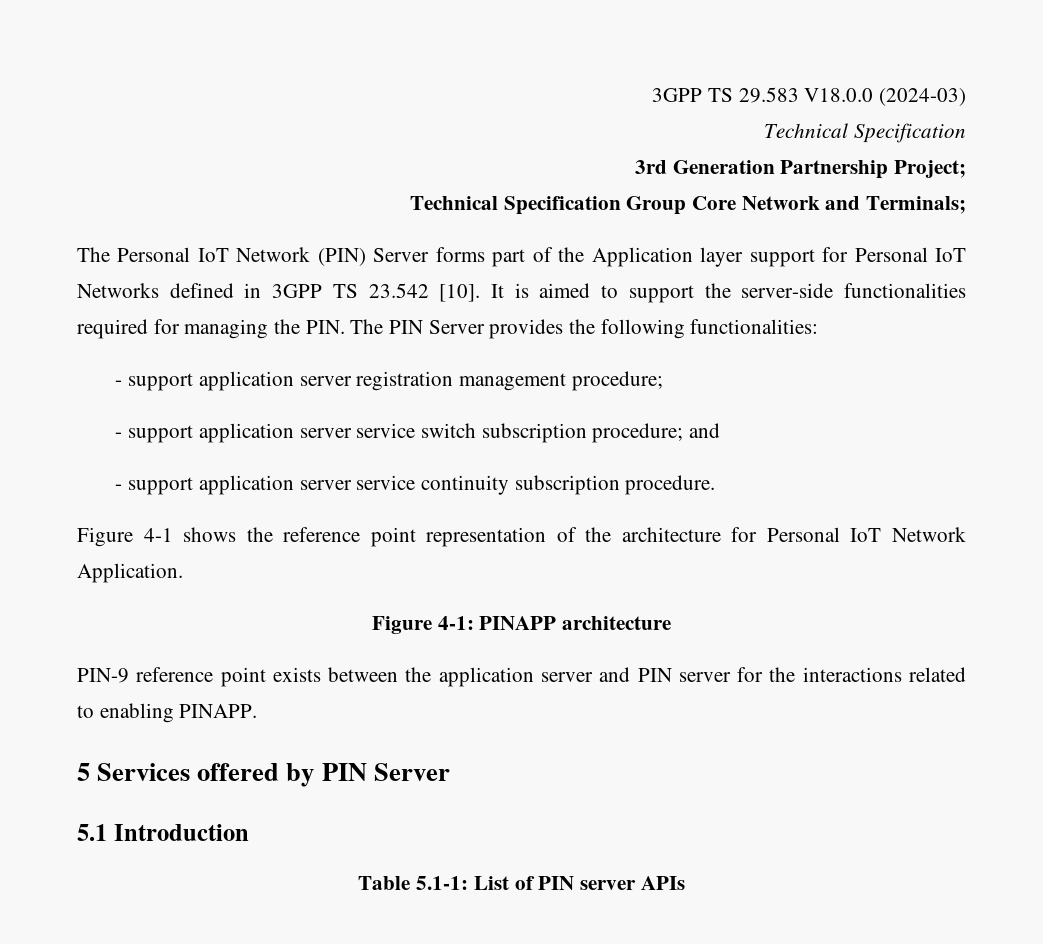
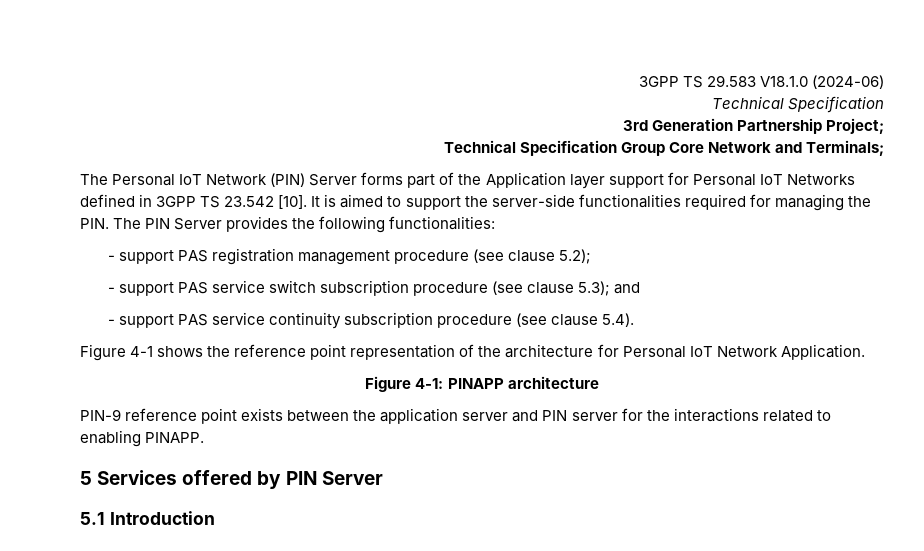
[804,88,966,106] V18.0.0 (2024-03) -> [759,75,884,89] V18.1.0 (2024-06)
[198,371,663,391] [115,423,352,443] application server registration management procedure; // - support application server -> [178,248,592,265] [107,282,209,296] PAS registration management procedure (see clause 5.2); // - support PAS
[592,423,684,443] procedure; -> [413,281,611,296] procedure (see clause 5.3);
[198,475,352,495] application server -> [178,314,209,326] PAS
[625,475,716,495] procedure. -> [437,313,635,328] procedure (see clause 5.4).
[358,876,685,890] // Table 5.1-1: List of PIN server APIs -> (215, 518) none

